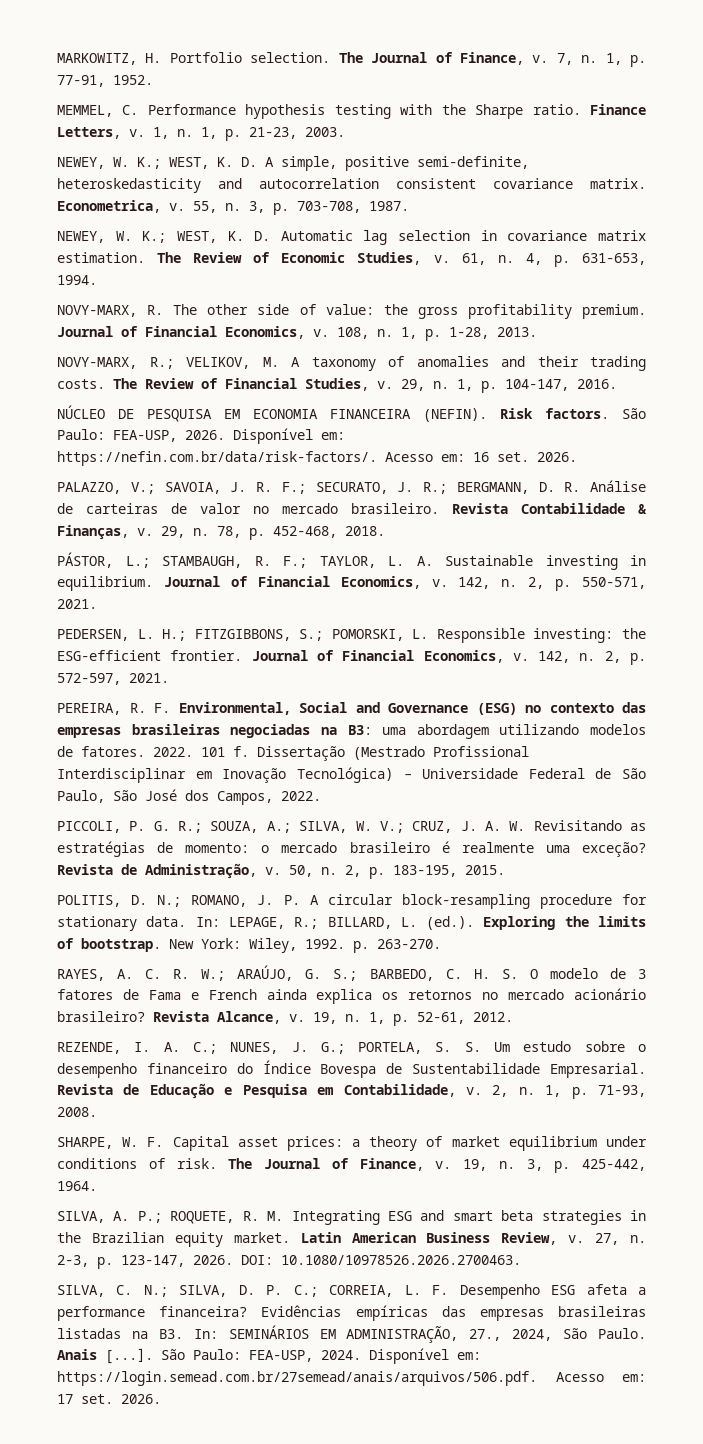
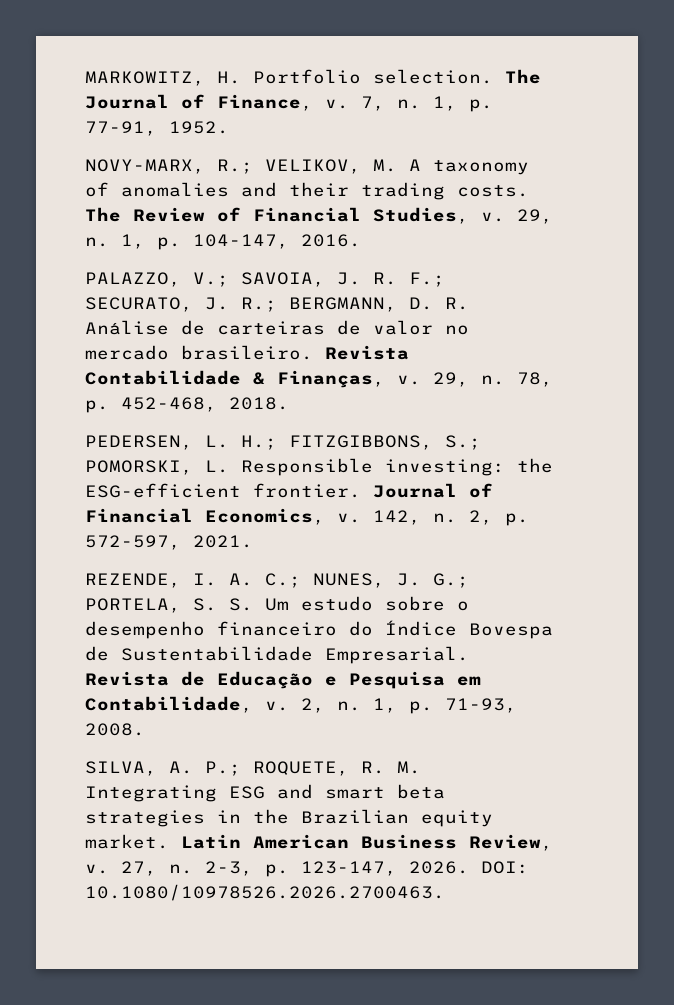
[57,104,647,119] [57,127,345,141] [57,156,529,171] [57,178,646,193] [57,200,409,215] [57,230,646,245] [57,252,646,267] [57,275,97,285] [57,304,647,319] [57,326,537,341] // MEMMEL, C. Performance hypothesis testing with the Sharpe ratio. Finance Letters, v. 1, n. 1, p. 21-23, 2003. // NEWEY, W. K.; WEST, K. D. A simple, positive semi-definite, heteroskedasticity and autocorrelation consistent covariance matrix. Econometrica, v. 55, n. 3, p. 703-708, 1987. // NEWEY, W. K.; WEST, K. D. Automatic lag selection in covariance matrix estimation. The Review of Economic Studies, v. 61, n. 4, p. 631-653, 1994. // NOVY-MARX, R. The other side of value: the gross profitability premium. Journal of Financial Economics, v. 108, n. 1, p. 1-28, 2013. -> (229, 127) none
[57,405,646,422] [57,428,345,444] [57,451,577,466] // NÚCLEO DE PESQUISA EM ECONOMIA FINANCEIRA (NEFIN). Risk factors. São Paulo: FEA-USP, 2026. Disponível em: https://nefin.com.br/data/risk-factors/. Acesso em: 16 set. 2026. -> (361, 240) none
[57,552,646,570] [57,576,646,591] [57,599,97,609] // PÁSTOR, L.; STAMBAUGH, R. F.; TAYLOR, L. A. Sustainable investing in equilibrium. Journal of Financial Economics, v. 142, n. 2, p. 550-571, 2021. -> (289, 403) none
[57,702,646,715] [57,724,646,739] [57,746,529,761] [57,767,646,783] [57,789,321,805] [57,820,646,833] [57,841,646,857] [57,863,505,879] [57,894,648,909] [57,916,646,931] [57,938,441,953] [57,965,646,981] [57,988,647,1004] [57,1011,513,1026] // PEREIRA, R. F. Environmental, Social and Governance (ESG) no contexto das empresas brasileiras negociadas na B3: uma abordagem utilizando modelos de fatores. 2022. 101 f. Dissertação (Mestrado Profissional Interdisciplinar em Inovação Tecnológica) – Universidade Federal de São Paulo, São José dos Campos, 2022. // PICCOLI, P. G. R.; SOUZA, A.; SILVA, W. V.; CRUZ, J. A. W. Revisitando as estratégias de momento: o mercado brasileiro é realmente uma exceção? Revista de Administração, v. 50, n. 2, p. 183-195, 2015. // POLITIS, D. N.; ROMANO, J. P. A circular block-resampling procedure for stationary data. In: LEPAGE, R.; BILLARD, L. (ed.). Exploring the limits of bootstrap. New York: Wiley, 1992. p. 263-270. // RAYES, A. C. R. W.; ARAÚJO, G. S.; BARBEDO, C. H. S. O modelo de 3 fatores de Fama e French ainda explica os retornos no mercado acionário brasileiro? Revista Alcance, v. 19, n. 1, p. 52-61, 2012. -> (253, 541) none
[57,1136,647,1151] [57,1158,646,1173] [57,1181,97,1191] // SHARPE, W. F. Capital asset prices: a theory of market equilibrium under conditions of risk. The Journal of Finance, v. 19, n. 3, p. 425-442, 1964. -> (145, 729) none
[57,1284,646,1299] [57,1305,647,1321] [57,1325,646,1343] [57,1348,481,1364] [57,1371,646,1386] [57,1394,161,1404] // SILVA, C. N.; SILVA, D. P. C.; CORREIA, L. F. Desempenho ESG afeta a performance financeira? Evidências empíricas das empresas brasileiras listadas na B3. In: SEMINÁRIOS EM ADMINISTRAÇÃO, 27., 2024, São Paulo. Anais [...]. São Paulo: FEA-USP, 2024. Disponível em: https://login.semead.com.br/27semead/anais/arquivos/506.pdf. Acesso em: 17 set. 2026. -> (445, 892) none

